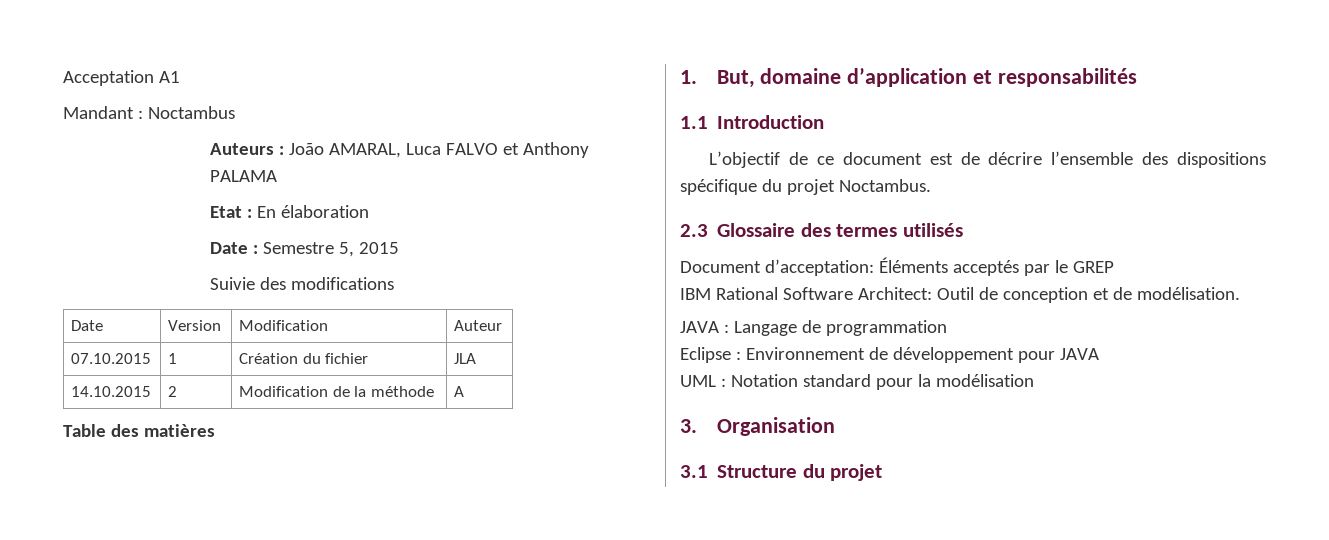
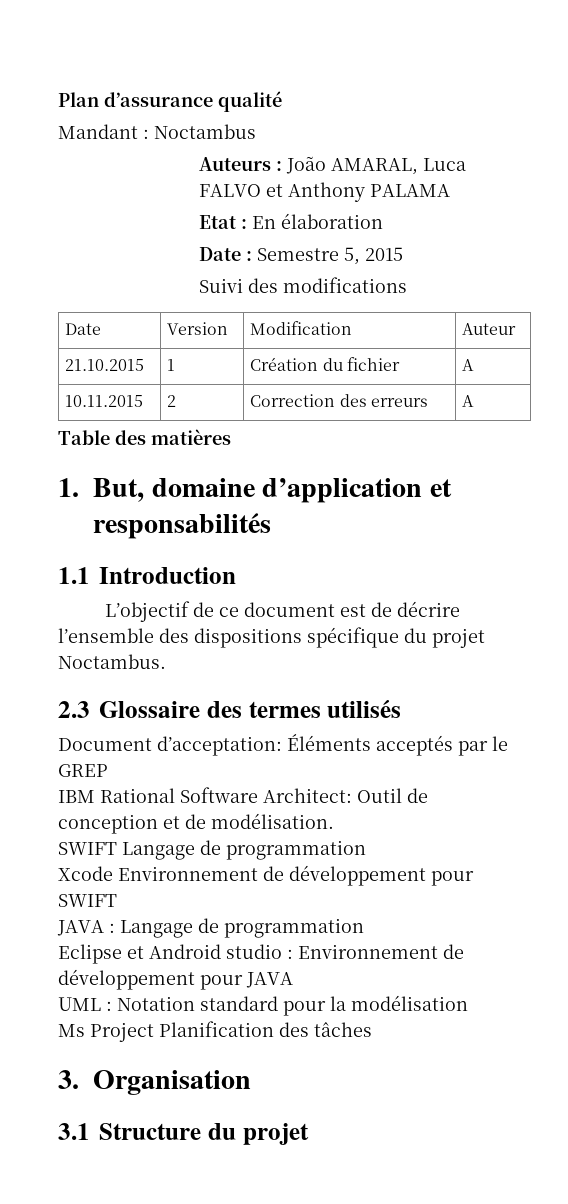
[63,70,180,86] Acceptation A1 -> [58,91,282,112] Plan d’assurance qualité
[209,277,255,290] Suivie -> [198,278,243,293] Suivi
[71,353,152,364] 07.10.2015 -> [65,359,145,371] 21.10.2015
[454,353,477,364] [71,386,152,397] JLA // 14.10.2015 -> [462,359,475,371] [65,395,144,407] A // 10.11.2015
[239,386,434,397] Modification de la méthode -> [250,394,429,407] Correction des erreurs
(1240, 293) none -> [58,840,366,860] [58,865,474,886] [58,894,117,907] // SWIFT Langage de programmation // Xcode Environnement de développement pour SWIFT
(731, 355) none -> [127,944,282,959] et Android studio
(1034, 380) none -> [58,1021,372,1042] // Ms Project Planification des tâches

